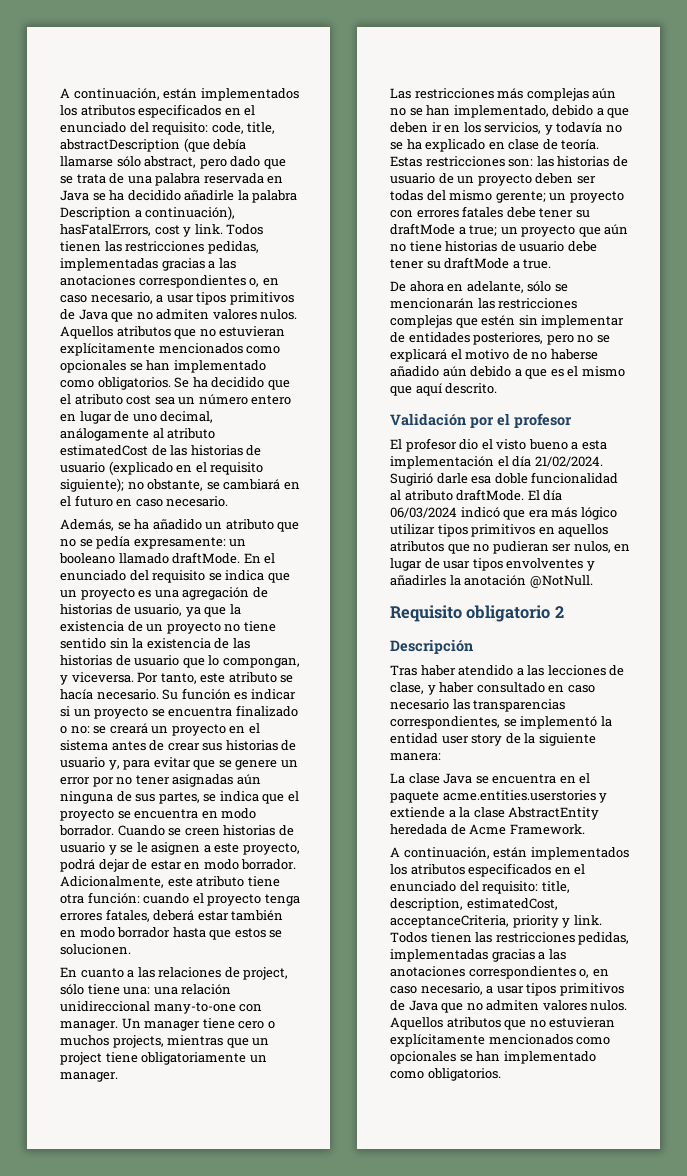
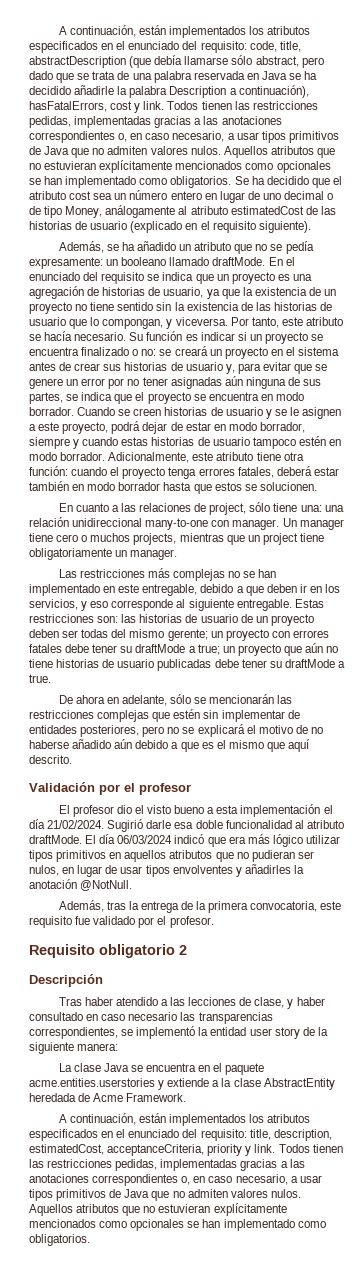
[160,411,214,423] decimal, -> [284,191,334,200] [29,206,103,218] decimal o de tipo Money,
[60,478,300,492] [60,495,229,507] siguiente); no obstante, se cambiará en el futuro en caso necesario. -> [258,221,311,233] siguiente).
(239, 864) none -> [259,422,305,433] [29,436,341,449] [29,452,57,461] borrador, siempre y cuando estas historias de usuario tampoco estén en modo
[592,88,617,99] aún -> (225, 575) none
[453,105,549,118] implementado, -> [29,584,198,596] implementado en este entregable,
[556,122,622,133] [390,139,600,152] todavía no se ha explicado en clase de teoría. -> [90,599,292,611] eso corresponde al siguiente entregable.
(565, 246) none -> [157,659,212,671] publicadas
(593, 581) none -> [58,900,342,913] [29,916,214,928] // Además, tras la entrega de la primera convocatoria, este requisito fue validado por el profesor.

